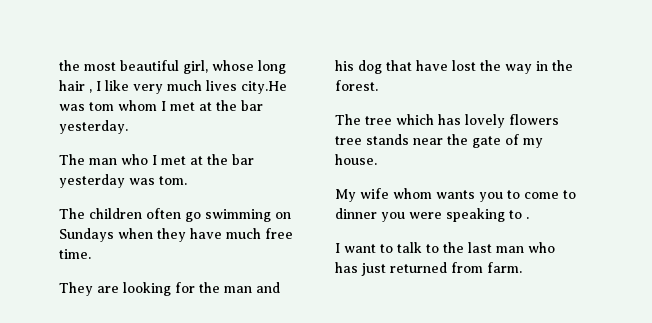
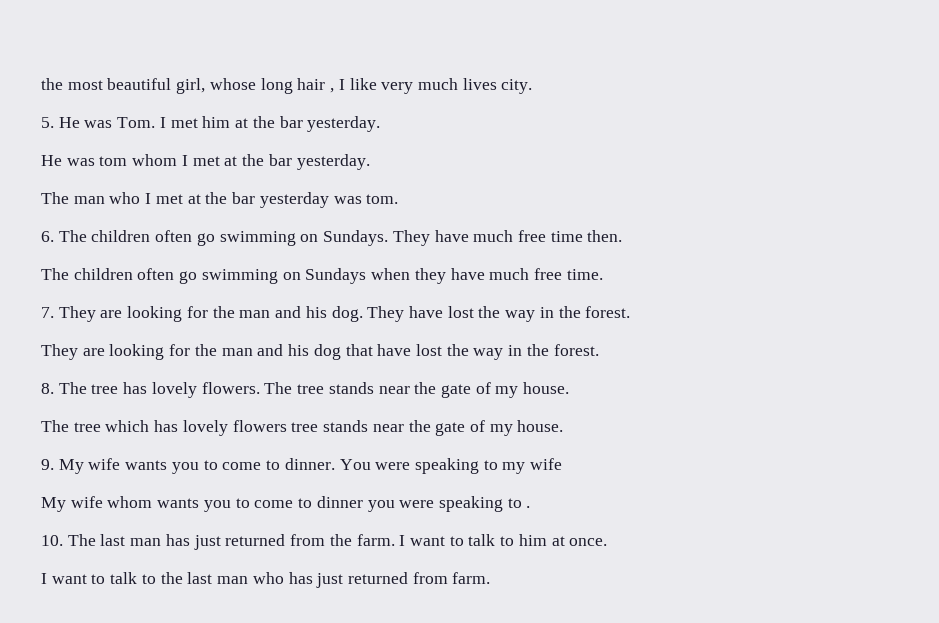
[241,81,287,94] city.He -> [501,79,533,94] [41,116,381,132] [41,155,62,166] city. // 5. He was Tom. I met him at the bar yesterday. // He
(187, 180) none -> [41,230,623,246] // 6. The children often go swimming on Sundays. They have much free time then.
(91, 254) none -> [41,306,631,322] // 7. They are looking for the man and his dog. They have lost the way in the forest.
(378, 85) none -> [41,382,570,398] // 8. The tree has lovely flowers. The tree stands near the gate of my house.
(377, 159) none -> [41,458,563,474] // 9. My wife wants you to come to dinner. You were speaking to my wife
(529, 218) none -> [41,534,608,550] // 10. The last man has just returned from the farm. I want to talk to him at once.

